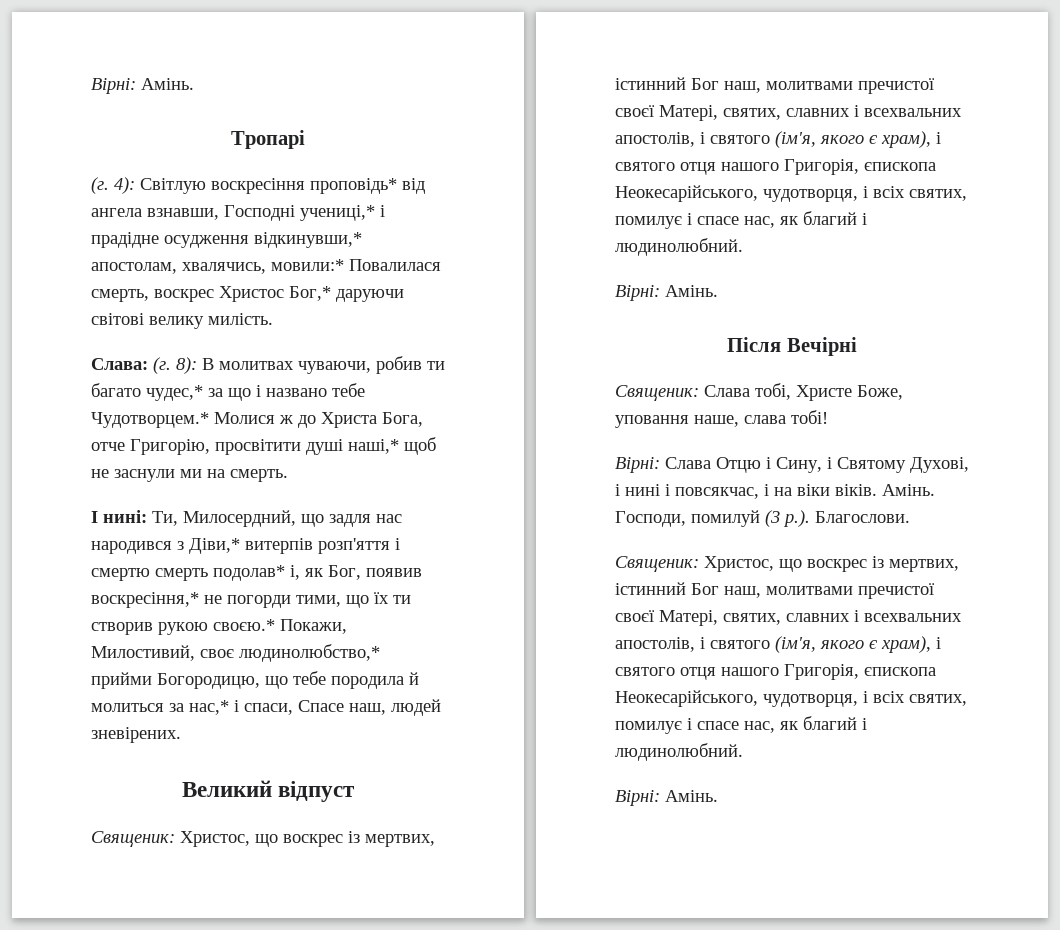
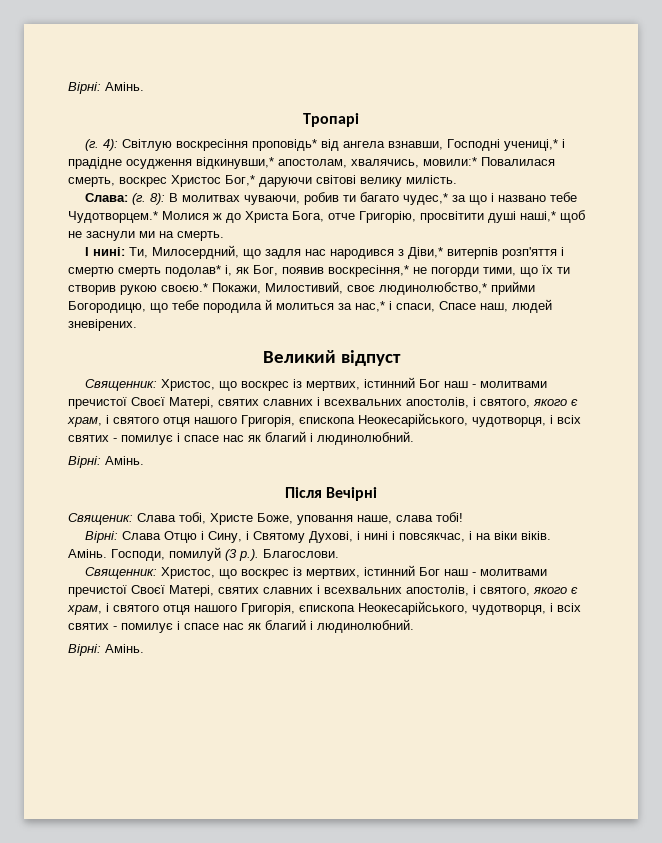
[91,831,435,847] [615,77,935,94] [615,105,962,121] [615,131,931,148] Священик: Христос, що воскрес із мертвих, істинний Бог наш, молитвами пречистої своєї Матері, святих, славних і всехвальних апостолів, і святого (ім'я, якого є храм), -> [85,377,548,391] [68,397,578,409] [67,417,102,427] Священник: Христос, що воскрес із мертвих, істинний Бог наш - молитвами пречистої Своєї Матері, святих славних і всехвальних апостолів, і святого, якого є храм,
[909,189,967,201] [615,213,775,229] святих, помилує і спасе нас, -> [68,433,244,445] святих - помилує і спасе нас
[615,556,959,572] [615,582,935,599] [615,610,962,626] [615,636,931,653] Священик: Христос, що воскрес із мертвих, істинний Бог наш, молитвами пречистої своєї Матері, святих, славних і всехвальних апостолів, і святого (ім'я, якого є храм), -> [85,565,548,579] [68,585,578,597] [67,605,102,615] Священник: Христос, що воскрес із мертвих, істинний Бог наш - молитвами пречистої Своєї Матері, святих славних і всехвальних апостолів, і святого, якого є храм,
[909,694,967,706] [615,718,775,734] святих, помилує і спасе нас, -> [68,621,244,633] святих - помилує і спасе нас

